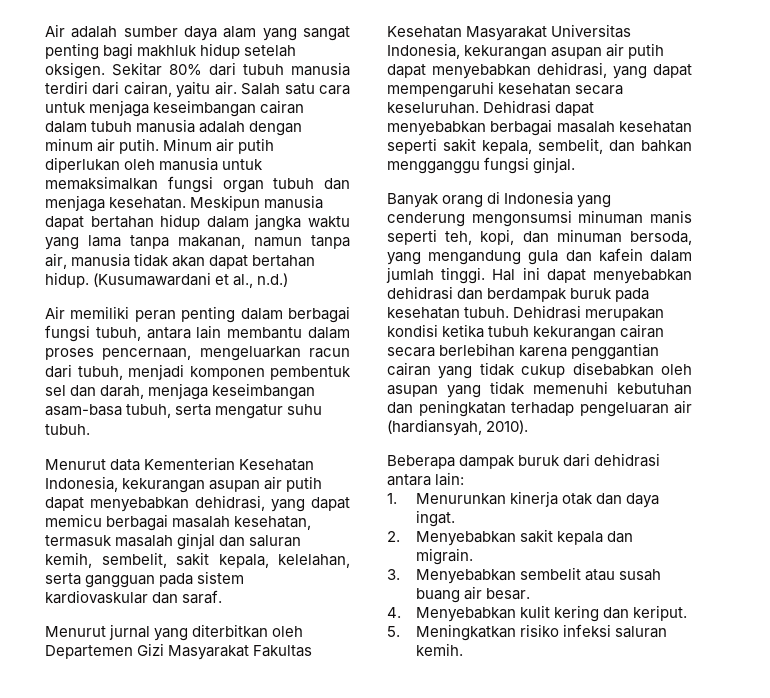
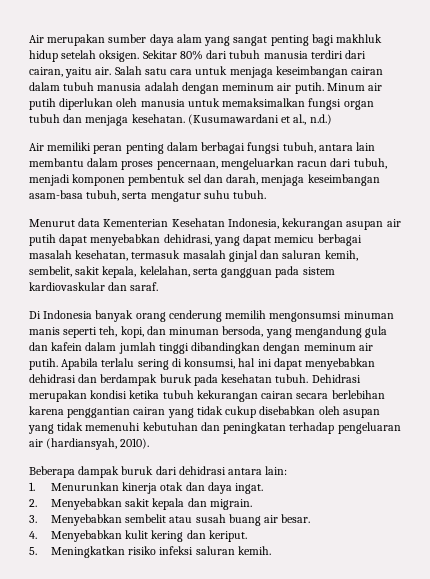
[45,24,118,38] Air adalah -> [29,34,106,46] Air merupakan
[45,138,93,151] minum -> [222,83,275,91] meminum
[190,195,324,211] [45,214,350,231] [45,235,350,250] [45,253,316,269] [45,272,89,288] Meskipun manusia dapat bertahan hidup dalam jangka waktu yang lama tanpa makanan, namun tanpa air, manusia tidak akan dapat bertahan hidup. -> (185, 118) none
[45,624,304,641] [45,643,313,660] [387,24,632,41] [387,43,665,60] [387,62,692,79] [387,81,624,98] [387,100,595,116] [387,119,692,136] [387,138,692,154] [387,157,576,174] [387,191,612,208] [387,212,465,227] Menurut jurnal yang diterbitkan oleh Departemen Gizi Masyarakat Fakultas Kesehatan Masyarakat Universitas Indonesia, kekurangan asupan air putih dapat menyebabkan dehidrasi, yang dapat mempengaruhi kesehatan secara keseluruhan. Dehidrasi dapat menyebabkan berbagai masalah kesehatan seperti sakit kepala, sembelit, dan bahkan mengganggu fungsi ginjal. // Banyak orang di Indonesia yang cenderung -> [29,310,267,322] Di Indonesia banyak orang cenderung memilih
[441,267,516,284] tinggi. Hal -> [158,342,373,354] [29,358,256,370] tinggi dibandingkan dengan meminum air putih. Apabila terlalu sering di konsumsi, hal

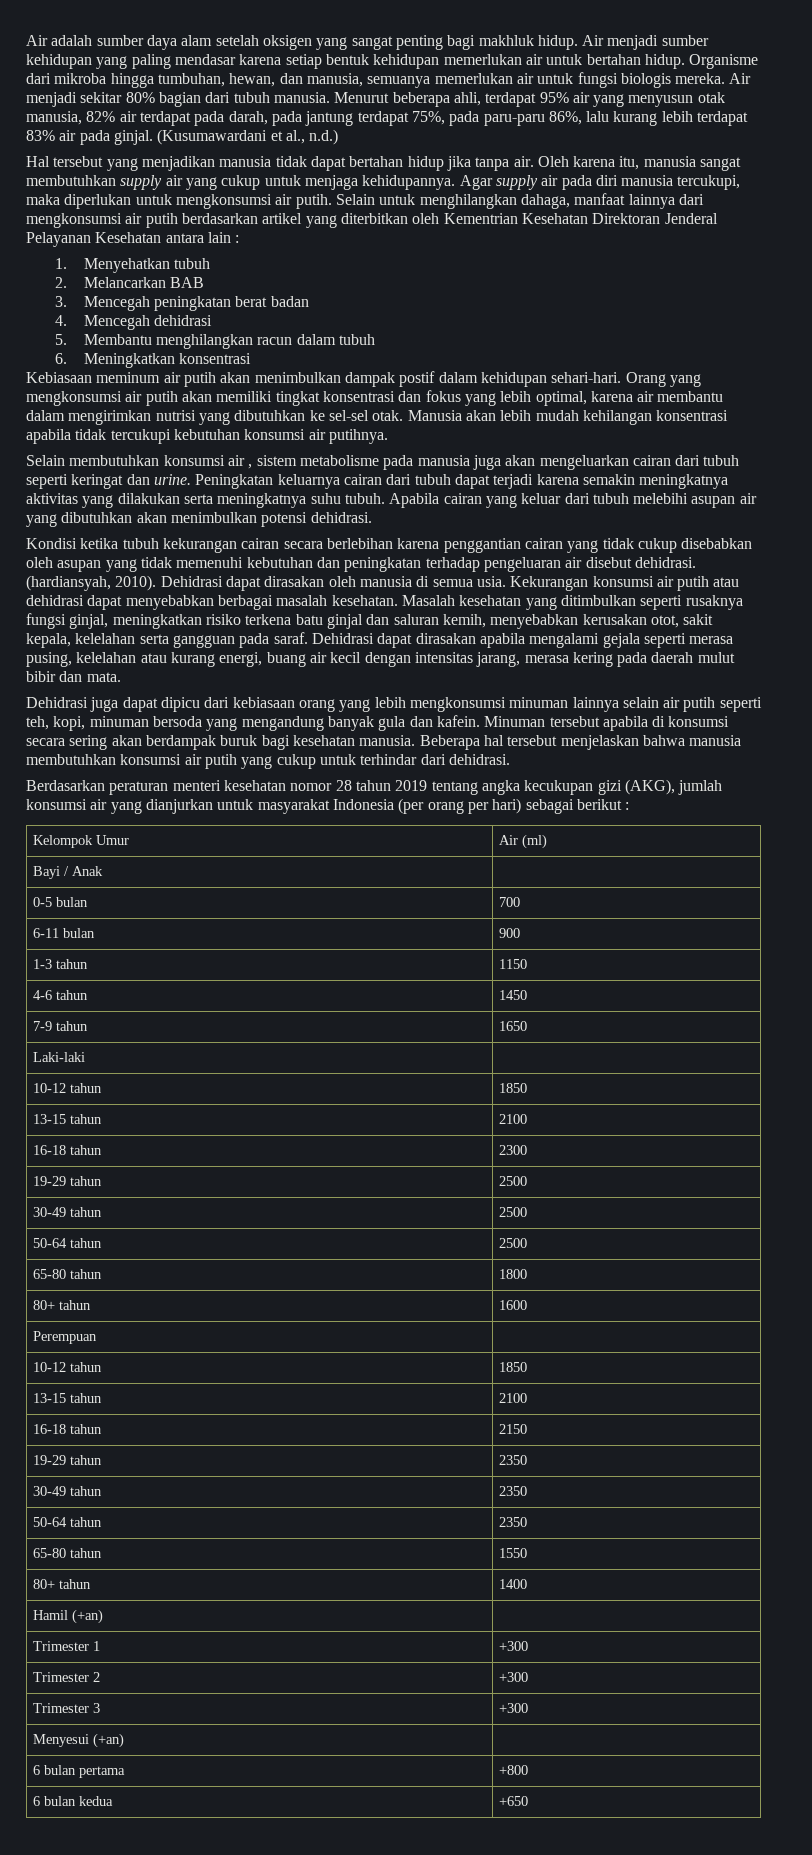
[29,34,106,46] Air merupakan -> [26,35,93,46] Air adalah
(202, 38) none -> [215,35,312,50] setelah oksigen
[29,50,367,62] [29,66,384,78] [29,82,383,94] [29,98,374,110] [29,114,332,126] [29,142,376,154] [29,158,387,170] [29,174,380,186] [29,190,267,202] [29,218,401,230] [29,234,362,246] [29,250,358,262] [29,266,335,278] [29,282,159,291] [29,310,394,322] [29,326,388,338] [29,342,373,354] [29,358,376,370] [29,374,361,386] [29,390,128,402] hidup setelah oksigen. Sekitar 80% dari tubuh manusia terdiri dari cairan, yaitu air. Salah satu cara untuk menjaga keseimbangan cairan dalam tubuh manusia adalah dengan meminum air putih. Minum air putih diperlukan oleh manusia untuk memaksimalkan fungsi organ tubuh dan menjaga kesehatan. (Kusumawardani et al., n.d.) // Air memiliki peran penting dalam berbagai fungsi tubuh, antara lain membantu dalam proses pencernaan, mengeluarkan racun dari tubuh, menjadi komponen pembentuk sel dan darah, menjaga keseimbangan asam-basa tubuh, serta mengatur suhu tubuh. // Menurut data Kementerian Kesehatan Indonesia, kekurangan asupan air putih dapat menyebabkan dehidrasi, yang dapat memicu berbagai masalah kesehatan, termasuk masalah ginjal dan saluran kemih, sembelit, sakit kepala, kelelahan, serta gangguan pada sistem kardiovaskular dan saraf. // Di Indonesia banyak orang cenderung memilih mengonsumsi minuman manis seperti teh, kopi, dan minuman bersoda, yang mengandung gula dan kafein dalam jumlah tinggi dibandingkan dengan meminum air putih. Apabila terlalu sering di konsumsi, hal ini dapat menyebabkan dehidrasi dan berdampak buruk pada kesehatan tubuh. Dehidrasi merupakan kondisi -> [537,35,709,50] [26,54,759,69] [26,72,752,88] [26,92,725,107] [26,111,749,126] [26,129,339,145] [26,156,742,171] [26,175,741,190] [26,193,704,209] [26,213,718,228] [26,232,240,247] [54,258,210,273] [54,277,204,288] [54,296,309,311] [54,315,212,330] [54,334,375,349] [54,353,251,368] [26,371,701,387] [26,390,724,406] [26,410,729,425] [26,429,388,444] [26,455,740,470] [26,474,729,489] [26,493,757,508] [26,512,372,527] [26,538,77,549] hidup. Air menjadi sumber kehidupan yang paling mendasar karena setiap bentuk kehidupan memerlukan air untuk bertahan hidup. Organisme dari mikroba hingga tumbuhan, hewan, dan manusia, semuanya memerlukan air untuk fungsi biologis mereka. Air menjadi sekitar 80% bagian dari tubuh manusia. Menurut beberapa ahli, terdapat 95% air yang menyusun otak manusia, 82% air terdapat pada darah, pada jantung terdapat 75%, pada paru-paru 86%, lalu kurang lebih terdapat 83% air pada ginjal. (Kusumawardani et al., n.d.) // Hal tersebut yang menjadikan manusia tidak dapat bertahan hidup jika tanpa air. Oleh karena itu, manusia sangat membutuhkan supply air yang cukup untuk menjaga kehidupannya. Agar supply air pada diri manusia tercukupi, maka diperlukan untuk mengkonsumsi air putih. Selain untuk menghilangkan dahaga, manfaat lainnya dari mengkonsumsi air putih berdasarkan artikel yang diterbitkan oleh Kementrian Kesehatan Direktoran Jenderal Pelayanan Kesehatan antara lain : // 1. Menyehatkan tubuh // 2. Melancarkan BAB // 3. Mencegah peningkatan berat badan // 4. Mencegah dehidrasi // 5. Membantu menghilangkan racun dalam tubuh // 6. Meningkatkan konsentrasi // Kebiasaan meminum air putih akan menimbulkan dampak postif dalam kehidupan sehari-hari. Orang yang mengkonsumsi air putih akan memiliki tingkat konsentrasi dan fokus yang lebih optimal, karena air membantu dalam mengirimkan nutrisi yang dibutuhkan ke sel-sel otak. Manusia akan lebih mudah kehilangan konsentrasi apabila tidak tercukupi kebutuhan konsumsi air putihnya. // Selain membutuhkan konsumsi air , sistem metabolisme pada manusia juga akan mengeluarkan cairan dari tubuh seperti keringat dan urine. Peningkatan keluarnya cairan dari tubuh dapat terjadi karena semakin meningkatnya aktivitas yang dilakukan serta meningkatnya suhu tubuh. Apabila cairan yang keluar dari tubuh melebihi asupan air yang dibutuhkan akan menimbulkan potensi dehidrasi. // Kondisi
(43, 443) none -> [585,557,696,568] disebut dehidrasi.
[29,466,288,478] [29,482,264,494] [29,498,252,510] [29,514,311,526] [29,530,247,542] [29,546,271,558] // Beberapa dampak buruk dari dehidrasi antara lain: // 1. Menurunkan kinerja otak dan daya ingat. // 2. Menyebabkan sakit kepala dan migrain. // 3. Menyebabkan sembelit atau susah buang air besar. // 4. Menyebabkan kulit kering dan keriput. // 5. Meningkatkan risiko infeksi saluran kemih. -> [160,576,740,591] [26,595,743,610] [26,613,714,629] [26,632,734,648] [26,652,735,667] [26,671,121,682] [26,697,762,712] [26,715,730,731] [26,735,742,750] [26,754,510,769] [26,779,723,795] [26,798,630,814] [33,835,130,848] [499,834,548,849] [33,866,104,879] [33,897,89,907] [499,897,521,907] [33,928,96,938] [499,928,521,938] [33,959,89,969] [499,959,528,969] [33,990,89,1000] [499,990,528,1000] [33,1021,89,1031] [499,1021,528,1031] [33,1052,86,1062] [33,1083,103,1093] [499,1083,528,1093] [33,1114,103,1124] [499,1114,528,1124] [33,1145,103,1155] [499,1145,528,1155] [33,1176,103,1186] [499,1176,528,1186] [33,1207,103,1217] [499,1207,528,1217] [33,1238,103,1248] [499,1238,528,1248] [33,1269,103,1279] [499,1269,528,1279] [33,1300,92,1310] [499,1300,528,1310] [33,1331,98,1344] [33,1362,103,1372] [499,1362,528,1372] [33,1393,103,1403] [499,1393,528,1403] [33,1424,103,1434] [499,1424,528,1434] [33,1455,103,1465] [499,1455,528,1465] [33,1486,103,1496] [499,1486,528,1496] [33,1517,103,1527] [499,1517,528,1527] [33,1548,103,1558] [499,1548,528,1558] [33,1579,92,1589] [499,1579,528,1589] [33,1609,104,1624] [33,1641,101,1651] [499,1641,529,1651] [33,1672,101,1682] [499,1672,529,1682] [33,1703,101,1713] [499,1703,529,1713] [33,1733,125,1748] [33,1765,126,1778] [499,1765,529,1775] [33,1796,114,1806] [499,1796,529,1806] Dehidrasi dapat dirasakan oleh manusia di semua usia. Kekurangan konsumsi air putih atau dehidrasi dapat menyebabkan berbagai masalah kesehatan. Masalah kesehatan yang ditimbulkan seperti rusaknya fungsi ginjal, meningkatkan risiko terkena batu ginjal dan saluran kemih, menyebabkan kerusakan otot, sakit kepala, kelelahan serta gangguan pada saraf. Dehidrasi dapat dirasakan apabila mengalami gejala seperti merasa pusing, kelelahan atau kurang energi, buang air kecil dengan intensitas jarang, merasa kering pada daerah mulut bibir dan mata. // Dehidrasi juga dapat dipicu dari kebiasaan orang yang lebih mengkonsumsi minuman lainnya selain air putih seperti teh, kopi, minuman bersoda yang mengandung banyak gula dan kafein. Minuman tersebut apabila di konsumsi secara sering akan berdampak buruk bagi kesehatan manusia. Beberapa hal tersebut menjelaskan bahwa manusia membutuhkan konsumsi air putih yang cukup untuk terhindar dari dehidrasi. // Berdasarkan peraturan menteri kesehatan nomor 28 tahun 2019 tentang angka kecukupan gizi (AKG), jumlah konsumsi air yang dianjurkan untuk masyarakat Indonesia (per orang per hari) sebagai berikut : // Kelompok Umur | Air (ml) // Bayi / Anak | // 0-5 bulan | 700 // 6-11 bulan | 900 // 1-3 tahun | 1150 // 4-6 tahun | 1450 // 7-9 tahun | 1650 // Laki-laki | // 10-12 tahun | 1850 // 13-15 tahun | 2100 // 16-18 tahun | 2300 // 19-29 tahun | 2500 // 30-49 tahun | 2500 // 50-64 tahun | 2500 // 65-80 tahun | 1800 // 80+ tahun | 1600 // Perempuan | // 10-12 tahun | 1850 // 13-15 tahun | 2100 // 16-18 tahun | 2150 // 19-29 tahun | 2350 // 30-49 tahun | 2350 // 50-64 tahun | 2350 // 65-80 tahun | 1550 // 80+ tahun | 1400 // Hamil (+an) | // Trimester 1 | +300 // Trimester 2 | +300 // Trimester 3 | +300 // Menyesui (+an) | // 6 bulan pertama | +800 // 6 bulan kedua | +650

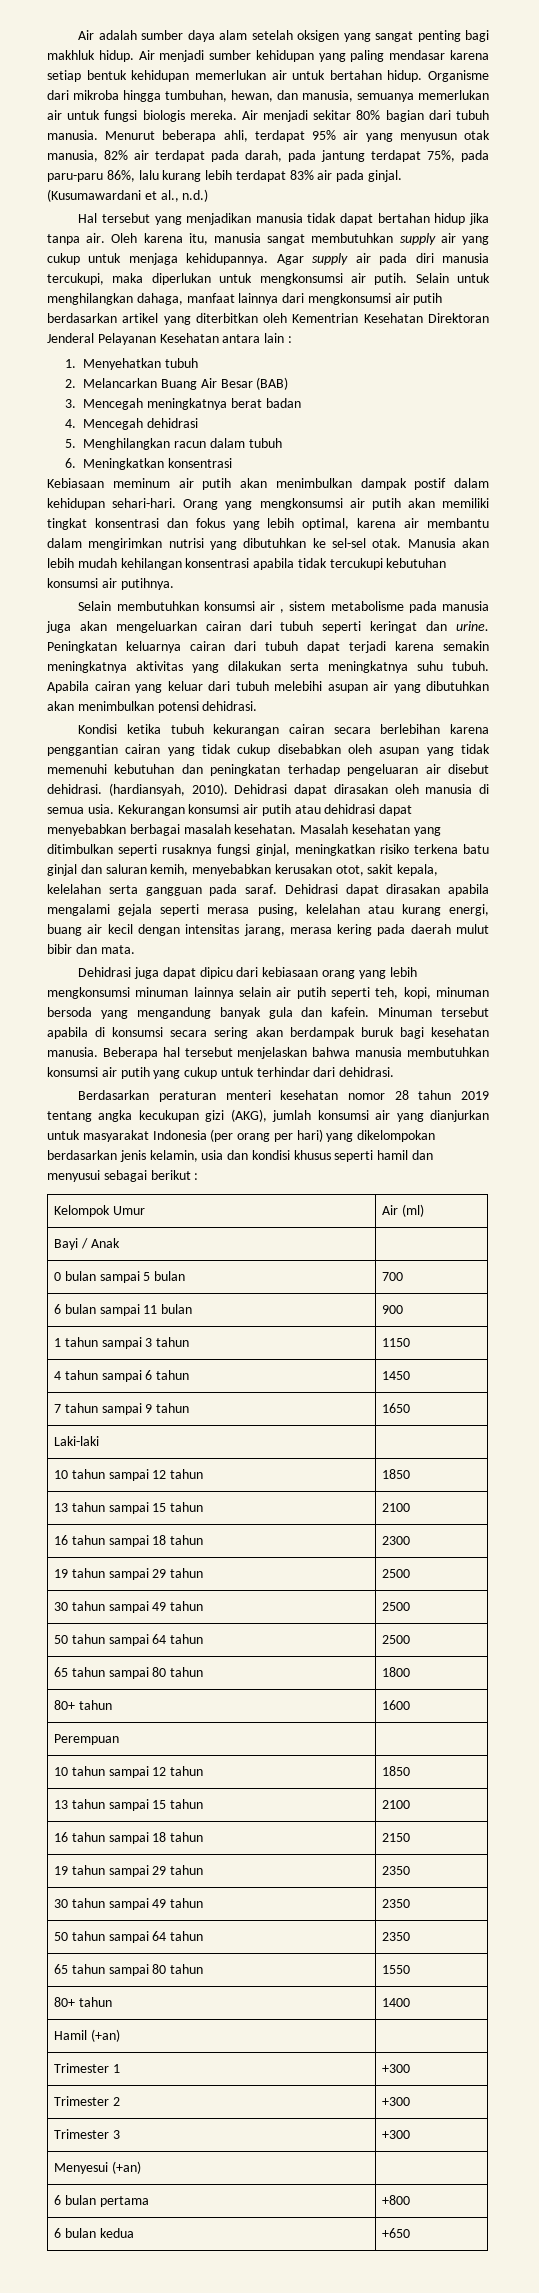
[169,277,204,288] BAB -> [160,377,289,390] Buang Air Besar (BAB)
[153,296,231,311] peningkatan -> [146,398,227,410] meningkatnya
[83,334,253,349] Membantu menghilangkan -> [83,438,171,450] Menghilangkan
(522, 806) none -> [326,1130,436,1142] [47,1150,434,1162] [47,1170,100,1182] yang dikelompokan berdasarkan jenis kelamin, usia dan kondisi khusus seperti hamil dan menyusui
[33,897,89,907] [499,897,521,907] [33,928,96,938] [499,928,521,938] [33,959,89,969] [499,959,528,969] [33,990,89,1000] [499,990,528,1000] [33,1021,89,1031] [499,1021,528,1031] [33,1052,86,1062] [33,1083,103,1093] [499,1083,528,1093] [33,1114,103,1124] [499,1114,528,1124] [33,1145,103,1155] [499,1145,528,1155] [33,1176,103,1186] [499,1176,528,1186] [33,1207,103,1217] [499,1207,528,1217] [33,1238,103,1248] [499,1238,528,1248] [33,1269,67,1279] 0-5 bulan | 700 // 6-11 bulan | 900 // 1-3 tahun | 1150 // 4-6 tahun | 1450 // 7-9 tahun | 1650 // Laki-laki | // 10-12 tahun | 1850 // 13-15 tahun | 2100 // 16-18 tahun | 2300 // 19-29 tahun | 2500 // 30-49 tahun | 2500 // 50-64 tahun | 2500 // 65-80 -> [54,1271,186,1283] [382,1272,404,1281] [54,1304,193,1316] [382,1305,404,1314] [54,1337,190,1349] [382,1338,411,1347] [54,1370,190,1382] [382,1371,411,1380] [54,1403,190,1415] [382,1403,411,1413] [54,1436,100,1446] [54,1469,204,1481] [382,1469,411,1479] [54,1502,204,1514] [382,1503,411,1512] [54,1535,204,1547] [382,1536,411,1545] [54,1568,204,1580] [382,1569,411,1578] [54,1601,204,1613] [382,1602,411,1611] [54,1634,204,1646] [382,1635,411,1644] [54,1667,167,1679] 0 bulan sampai 5 bulan | 700 // 6 bulan sampai 11 bulan | 900 // 1 tahun sampai 3 tahun | 1150 // 4 tahun sampai 6 tahun | 1450 // 7 tahun sampai 9 tahun | 1650 // Laki-laki | // 10 tahun sampai 12 tahun | 1850 // 13 tahun sampai 15 tahun | 2100 // 16 tahun sampai 18 tahun | 2300 // 19 tahun sampai 29 tahun | 2500 // 30 tahun sampai 49 tahun | 2500 // 50 tahun sampai 64 tahun | 2500 // 65 tahun sampai 80
[33,1362,103,1372] [499,1362,528,1372] [33,1393,103,1403] [499,1393,528,1403] [33,1424,103,1434] [499,1424,528,1434] [33,1455,103,1465] [499,1455,528,1465] [33,1486,103,1496] [499,1486,528,1496] [33,1517,103,1527] [499,1517,528,1527] [33,1548,67,1558] 10-12 tahun | 1850 // 13-15 tahun | 2100 // 16-18 tahun | 2150 // 19-29 tahun | 2350 // 30-49 tahun | 2350 // 50-64 tahun | 2350 // 65-80 -> [54,1766,204,1778] [382,1766,411,1776] [54,1799,204,1811] [382,1800,411,1809] [54,1832,204,1844] [382,1833,411,1842] [54,1865,204,1877] [382,1866,411,1875] [54,1898,204,1910] [382,1899,411,1908] [54,1931,204,1943] [382,1932,411,1941] [54,1964,167,1976] 10 tahun sampai 12 tahun | 1850 // 13 tahun sampai 15 tahun | 2100 // 16 tahun sampai 18 tahun | 2150 // 19 tahun sampai 29 tahun | 2350 // 30 tahun sampai 49 tahun | 2350 // 50 tahun sampai 64 tahun | 2350 // 65 tahun sampai 80

